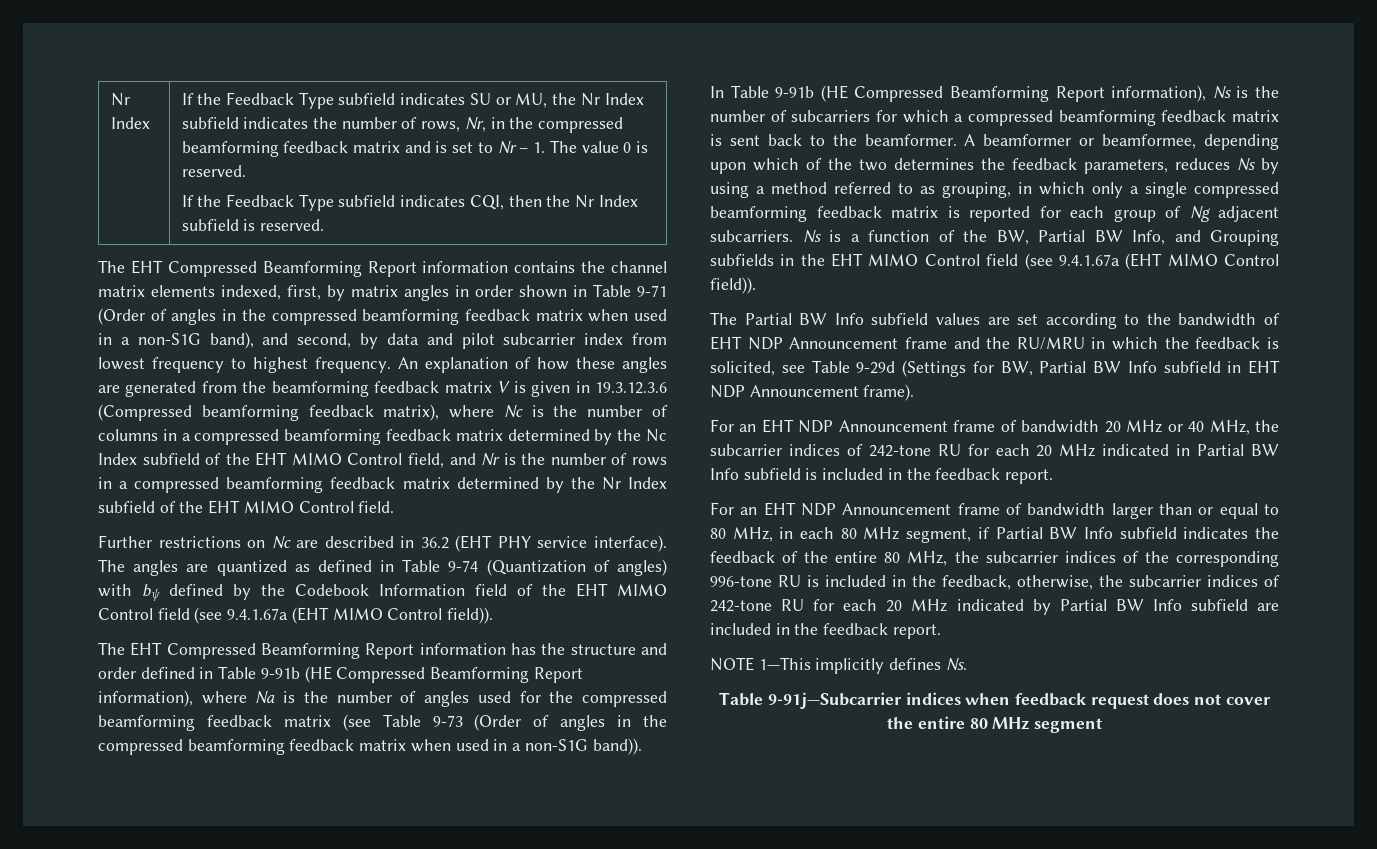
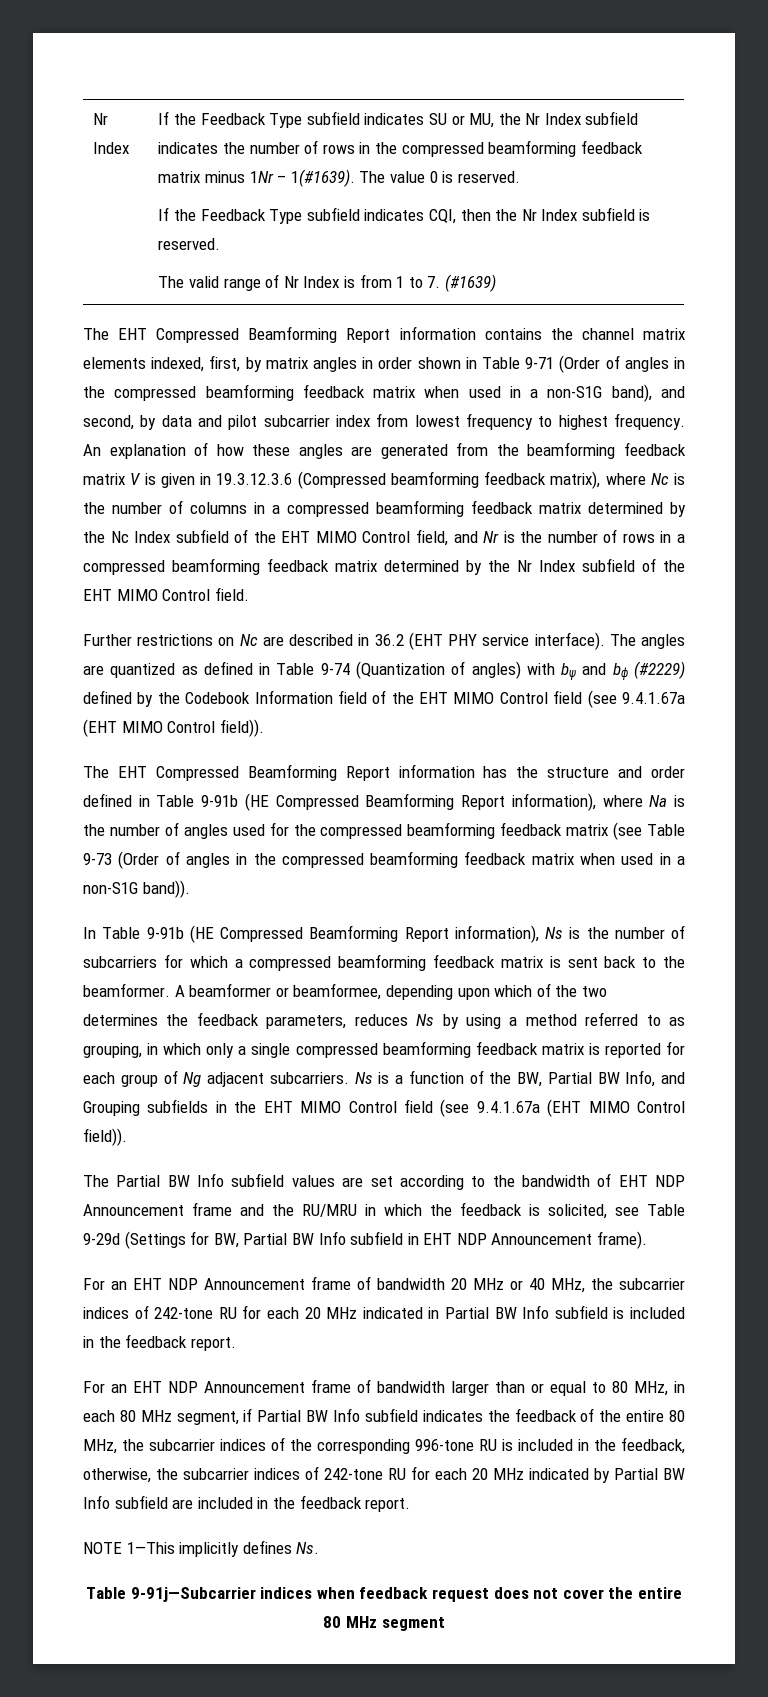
[421,117,624,133] [181,141,546,157] rows, Nr, in the compressed beamforming feedback matrix and is set to Nr – 1. -> [322,140,643,157] [158,169,355,187] rows in the compressed beamforming feedback matrix minus 1Nr – 1(#1639).
(325, 225) none -> [158,274,496,292] // The valid range of Nr Index is from 1 to 7. (#1639)
(160, 592) none -> [582,661,685,680] and bϕ (#2229)

